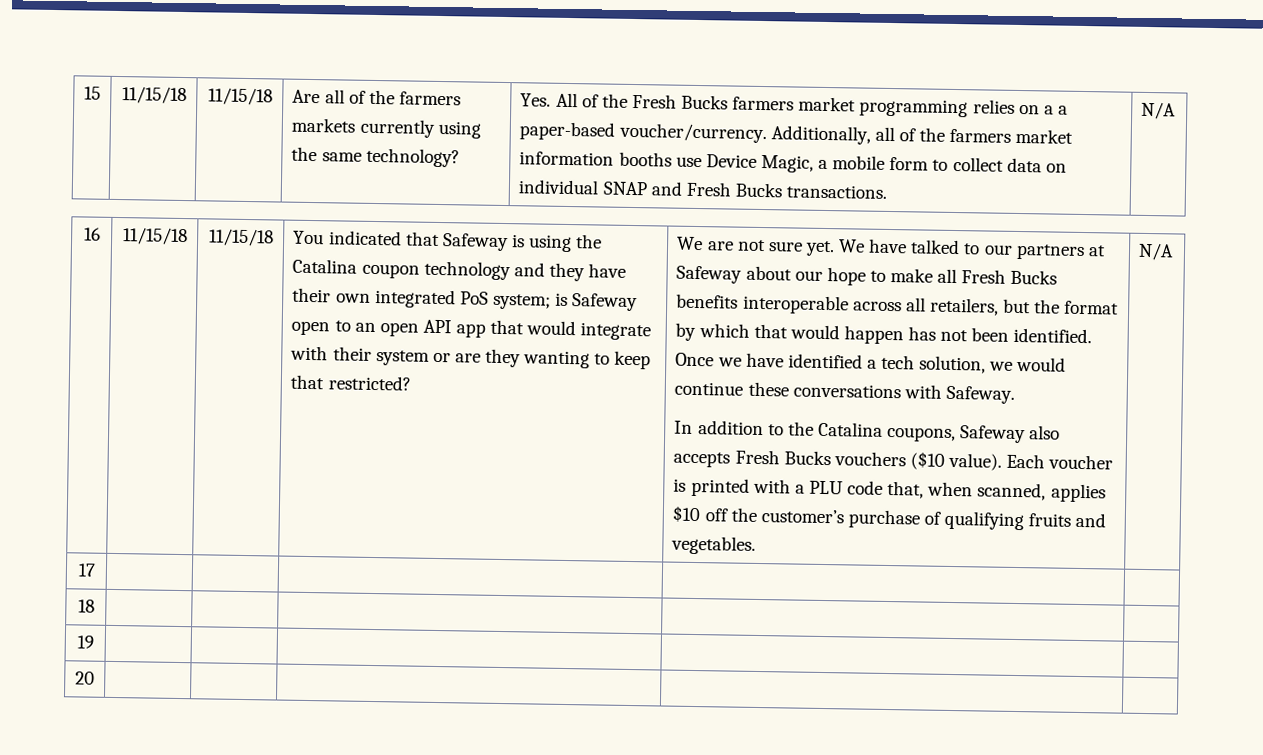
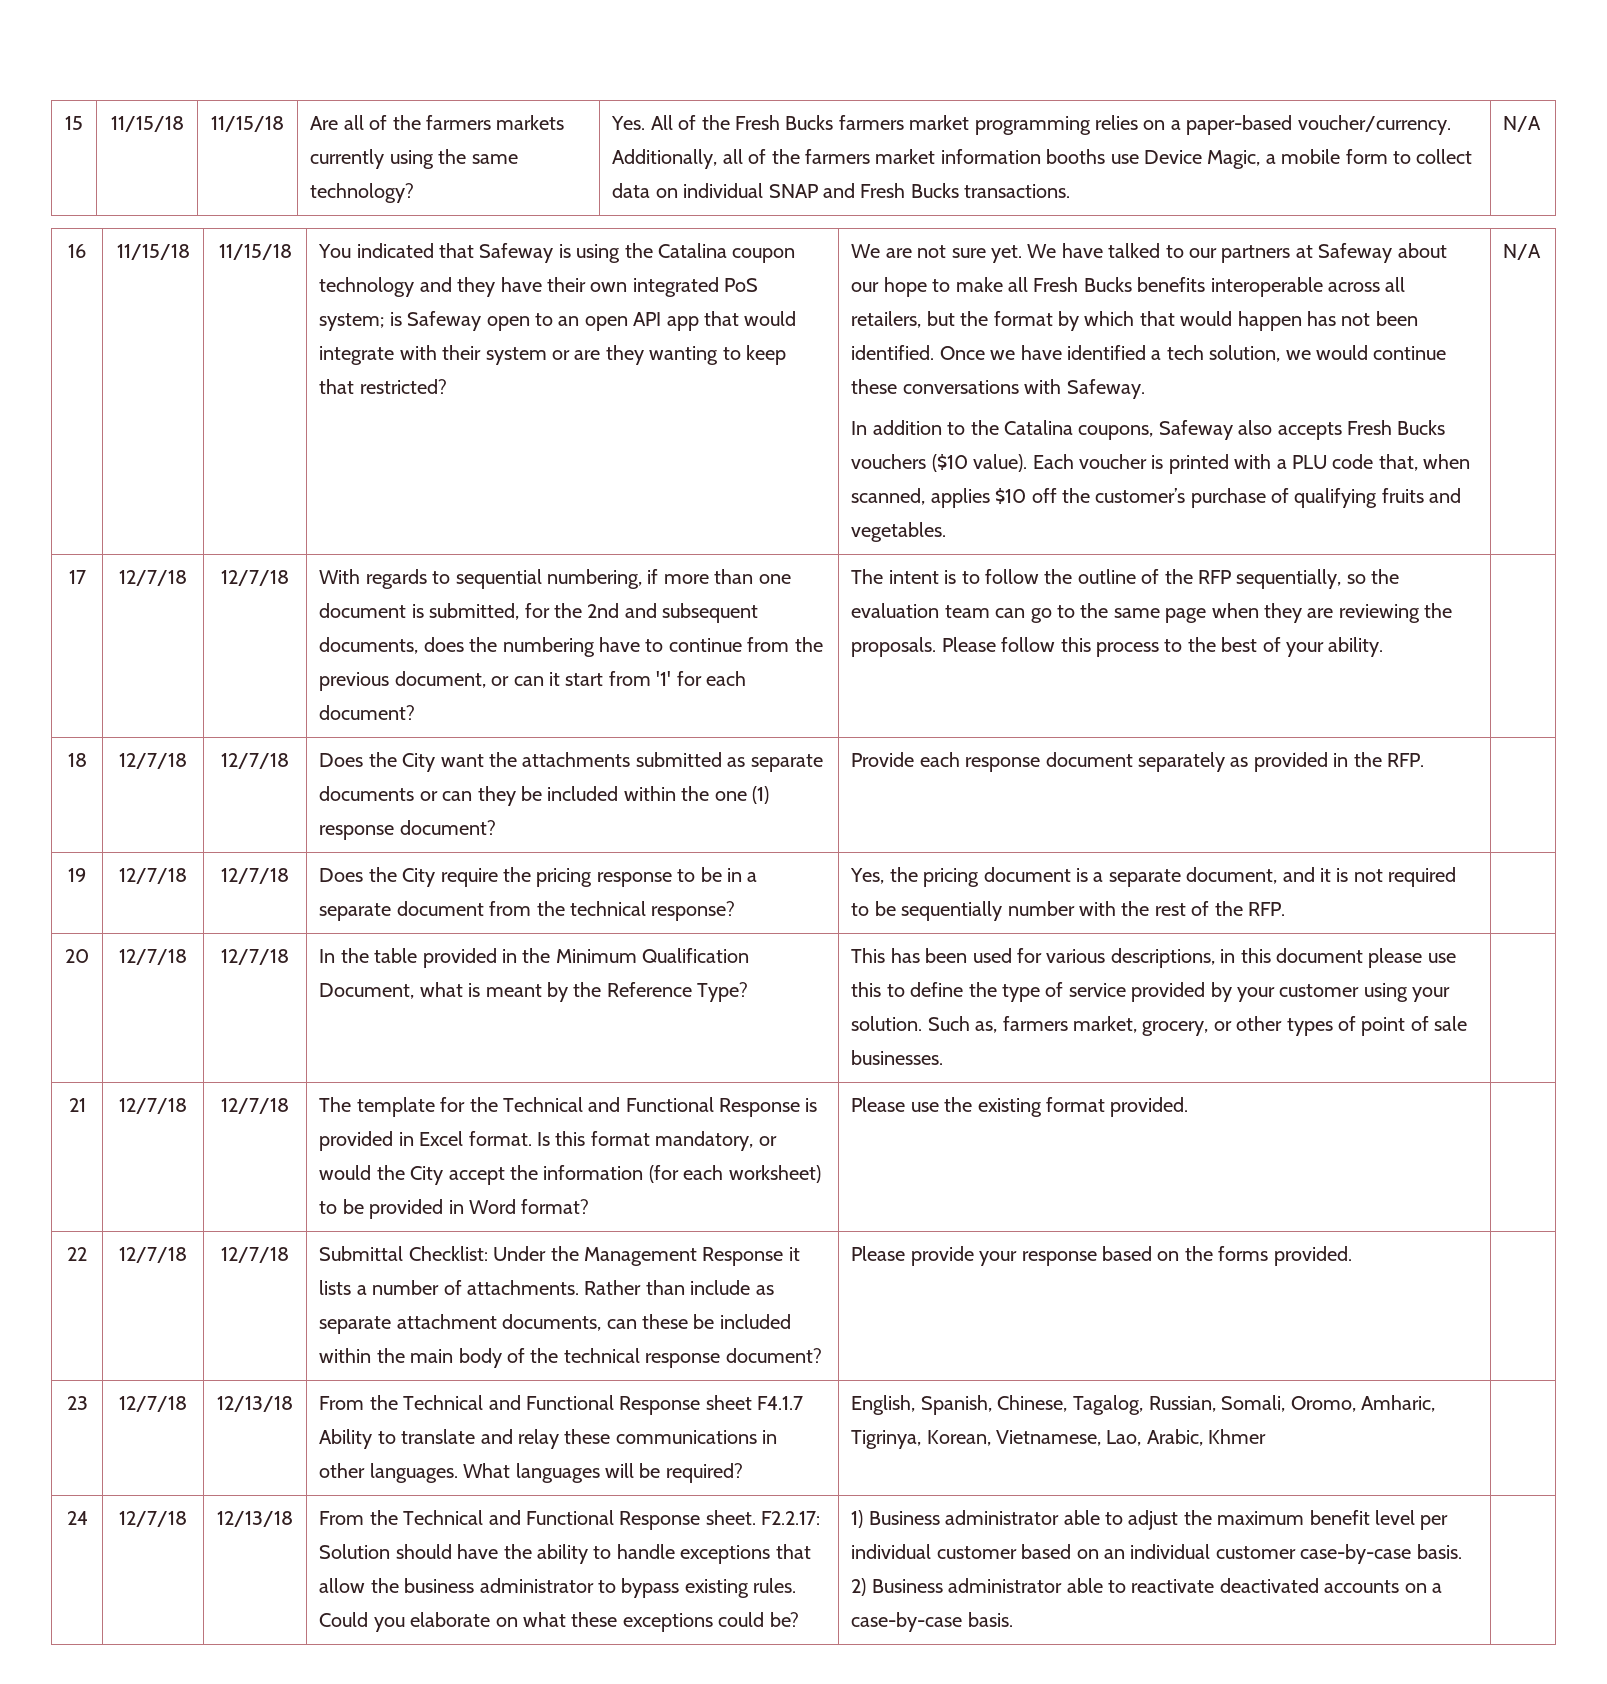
[1057,105,1068,115] a -> (1181, 125) none
[77,599,95,613] [76,635,94,649] [75,671,95,685] | | | | // 18 | | | | | // 19 | | | | | // 20 | | | | -> [119,570,188,586] [221,570,290,586] [319,569,791,589] [319,603,759,623] [319,637,823,657] [319,671,746,691] [319,705,416,720] [851,569,1400,589] [851,603,1453,623] [851,637,1384,657] [67,753,87,767] [119,753,188,769] [221,753,290,769] [319,752,823,772] [319,786,769,806] [319,820,496,840] [851,752,1424,772] [68,868,86,882] [119,868,188,884] [221,868,290,884] [319,867,758,887] [319,901,736,921] [850,867,1457,887] [851,901,1285,921] [65,949,89,963] [119,949,188,965] [221,949,290,965] [319,948,750,968] [319,982,749,1002] [851,948,1456,968] [851,982,1451,1002] [851,1016,1468,1036] [851,1050,944,1065] [68,1098,86,1112] [119,1098,188,1114] [221,1098,290,1114] [319,1097,818,1117] [319,1131,777,1151] [319,1165,821,1185] [319,1199,590,1219] [851,1097,1189,1117] [67,1247,87,1261] [119,1247,188,1263] [221,1247,290,1263] [319,1246,800,1266] [319,1280,774,1295] [319,1314,791,1334] [319,1348,822,1368] [851,1246,1352,1266] [66,1396,88,1410] [119,1396,188,1412] [217,1396,293,1412] [319,1395,804,1415] [319,1429,778,1449] [319,1463,743,1483] [851,1395,1436,1415] [851,1429,1267,1449] [66,1511,88,1525] [119,1511,188,1527] [217,1511,293,1527] [319,1510,821,1530] [319,1544,811,1564] [319,1578,797,1598] [319,1612,800,1632] [851,1510,1449,1530] [851,1544,1462,1564] [851,1578,1442,1596] [851,1612,1013,1632] 12/7/18 | 12/7/18 | With regards to sequential numbering, if more than one document is submitted, for the 2nd and subsequent documents, does the numbering have to continue from the previous document, or can it start from '1' for each document? | The intent is to follow the outline of the RFP sequentially, so the evaluation team can go to the same page when they are reviewing the proposals. Please follow this process to the best of your ability. | // 18 | 12/7/18 | 12/7/18 | Does the City want the attachments submitted as separate documents or can they be included within the one (1) response document? | Provide each response document separately as provided in the RFP. | // 19 | 12/7/18 | 12/7/18 | Does the City require the pricing response to be in a separate document from the technical response? | Yes, the pricing document is a separate document, and it is not required to be sequentially number with the rest of the RFP. | // 20 | 12/7/18 | 12/7/18 | In the table provided in the Minimum Qualification Document, what is meant by the Reference Type? | This has been used for various descriptions, in this document please use this to define the type of service provided by your customer using your solution. Such as, farmers market, grocery, or other types of point of sale businesses. | // 21 | 12/7/18 | 12/7/18 | The template for the Technical and Functional Response is provided in Excel format. Is this format mandatory, or would the City accept the information (for each worksheet) to be provided in Word format? | Please use the existing format provided. | // 22 | 12/7/18 | 12/7/18 | Submittal Checklist: Under the Management Response it lists a number of attachments. Rather than include as separate attachment documents, can these be included within the main body of the technical response document? | Please provide your response based on the forms provided. | // 23 | 12/7/18 | 12/13/18 | From the Technical and Functional Response sheet F4.1.7 Ability to translate and relay these communications in other languages. What languages will be required? | English, Spanish, Chinese, Tagalog, Russian, Somali, Oromo, Amharic, Tigrinya, Korean, Vietnamese, Lao, Arabic, Khmer | // 24 | 12/7/18 | 12/13/18 | From the Technical and Functional Response sheet. F2.2.17: Solution should have the ability to handle exceptions that allow the business administrator to bypass existing rules. Could you elaborate on what these exceptions could be? | 1) Business administrator able to adjust the maximum benefit level per individual customer based on an individual customer case-by-case basis. 2) Business administrator able to reactivate deactivated accounts on a case-by-case basis.

